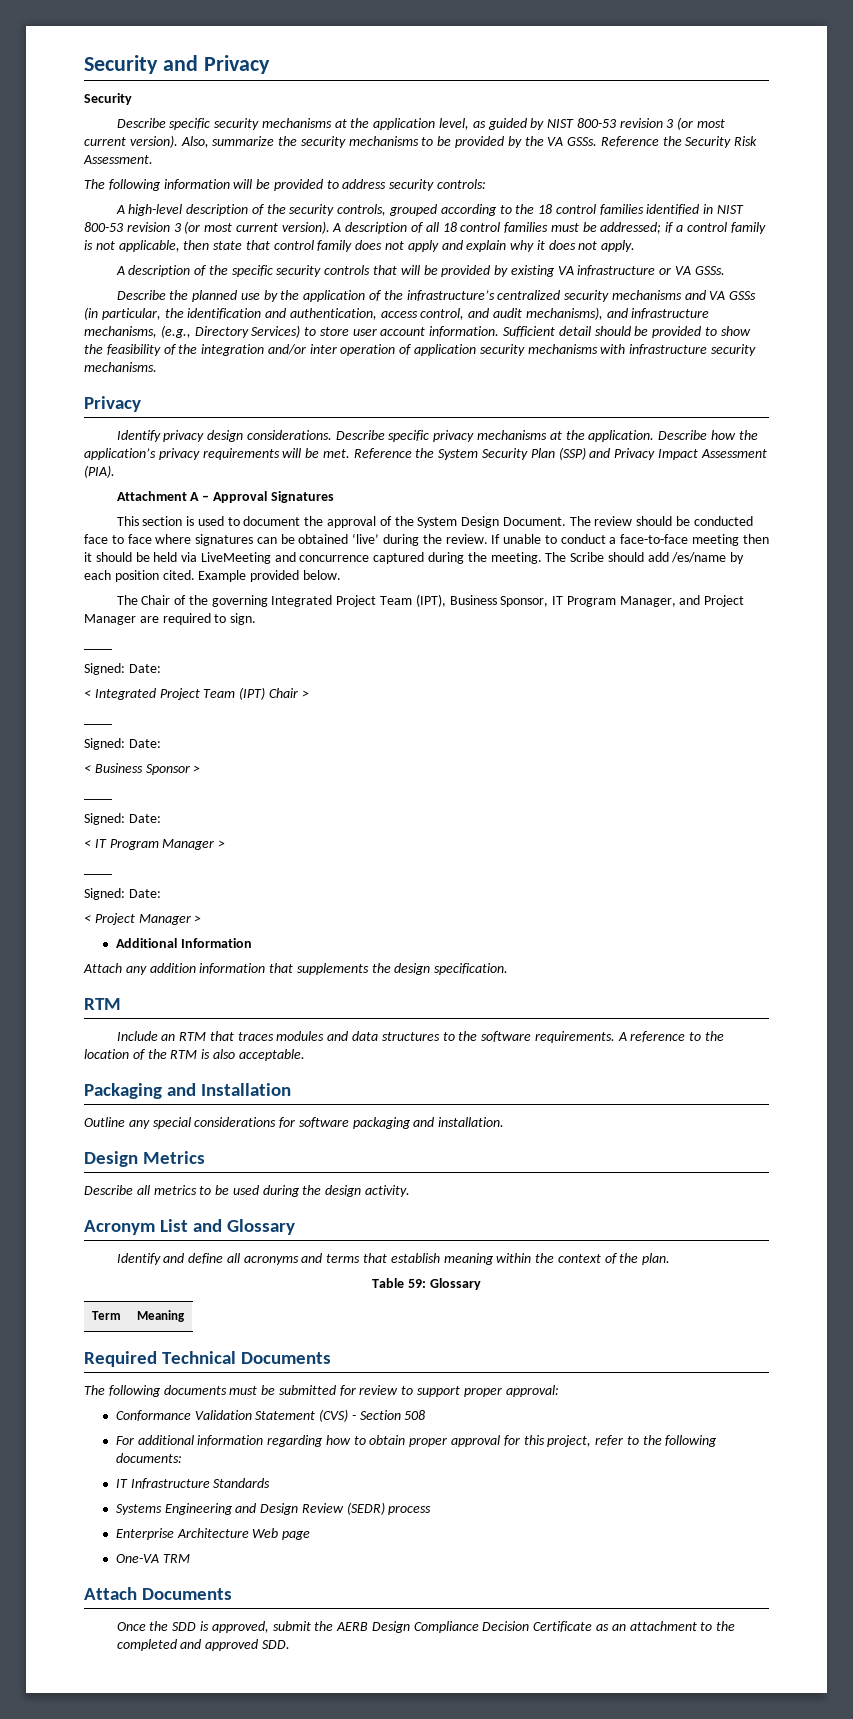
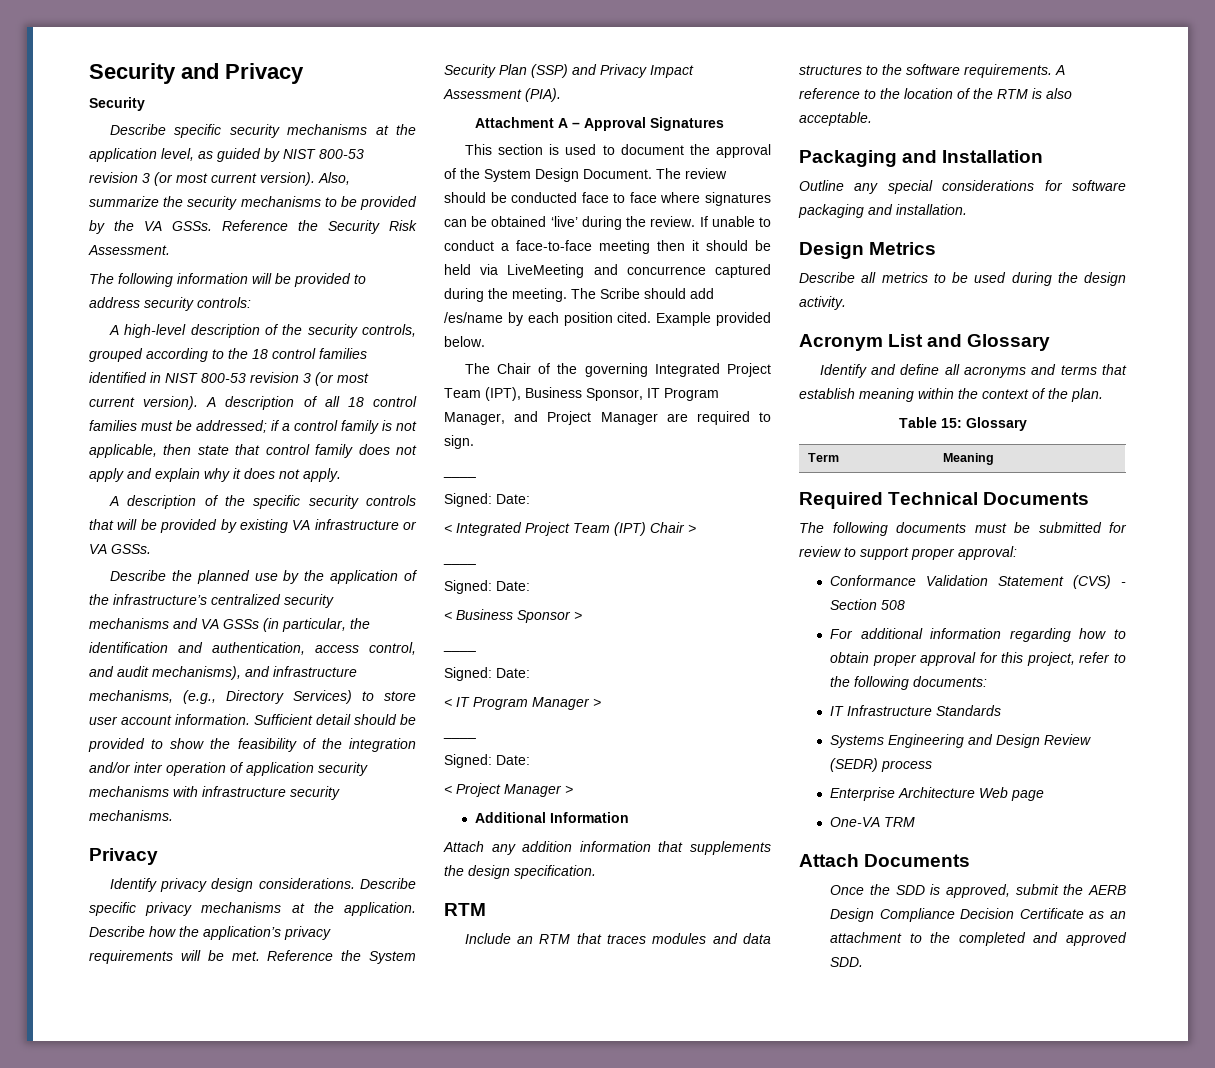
[408,1279,426,1288] 59: -> [940,418,962,428] 15:

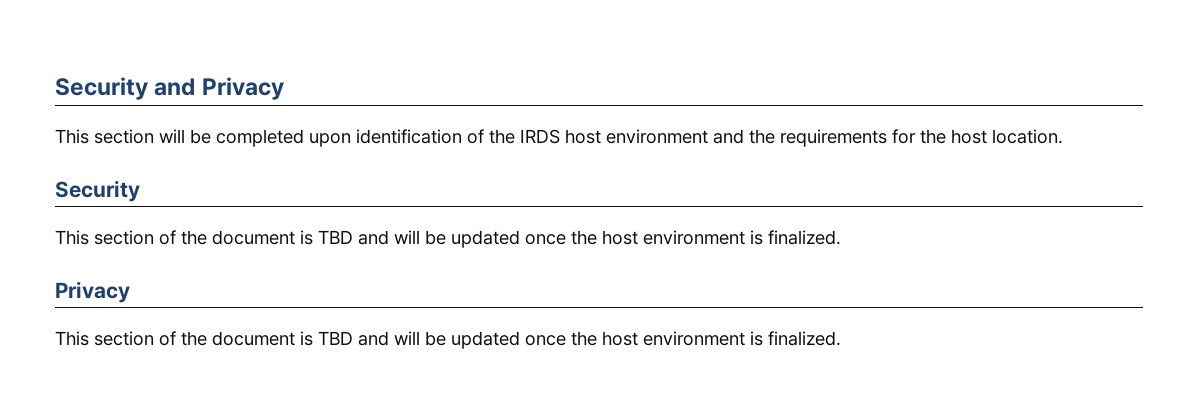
[89,97,145,111] [109,124,417,138] [89,148,364,162] [89,172,350,186] [89,196,417,210] [89,220,417,234] [88,245,170,255] [89,273,366,287] [89,297,251,311] [108,324,416,338] [89,348,367,362] [89,372,369,386] [89,396,417,410] [89,420,417,434] [89,444,417,458] [89,468,341,482] [108,495,416,509] [89,519,417,533] [89,544,151,554] [109,570,419,584] [89,594,334,608] [89,618,370,632] [89,642,416,655] [89,666,357,680] [89,690,416,704] [89,714,416,725] [88,738,416,752] [89,762,368,776] [89,786,340,800] [89,810,173,821] [89,848,158,865] [109,878,416,892] [89,902,416,916] [89,926,331,940] [89,950,416,964] [444,64,694,78] [443,88,561,102] [475,117,725,131] [464,144,771,158] [444,168,727,182] [444,192,771,206] [444,216,771,230] [444,240,771,254] [444,264,771,278] [444,288,714,302] [444,312,771,326] [444,336,485,347] [464,363,771,377] [444,387,719,401] [444,411,771,425] [444,435,474,449] [443,475,476,478] [444,493,530,507] [444,522,696,536] [443,562,476,565] [444,580,530,594] [444,609,582,623] [443,649,476,652] [444,667,530,681] [444,697,601,710] [443,736,476,739] [444,754,530,768] [444,783,573,797] [475,812,630,823] [443,841,771,855] [444,865,596,879] [444,903,486,916] [464,933,771,944] [799,64,1065,78] [799,88,1072,99] [799,112,872,126] [799,150,1044,167] [799,180,1126,194] [798,204,967,218] [799,242,937,259] [799,272,1126,286] [799,296,846,310] [799,334,1051,351] [819,364,1127,378] [799,388,1103,402] [898,417,1027,431] [807,453,839,462] [942,453,994,465] [799,492,1090,509] [799,522,1127,536] [799,546,1017,560] [830,575,1126,589] [830,599,906,610] [830,628,1126,642] [830,652,1126,666] [830,676,988,690] [830,705,1002,716] [830,734,1092,748] [830,758,933,772] [830,787,1045,801] [830,817,916,827] [799,854,971,867] [830,884,1126,898] [830,908,1126,922] [830,932,1127,946] [830,957,864,967] Security // Describe specific security mechanisms at the application level, as guided by NIST 800-53 revision 3 (or most current version). Also, summarize the security mechanisms to be provided by the VA GSSs. Reference the Security Risk Assessment. // The following information will be provided to address security controls: // A high-level description of the security controls, grouped according to the 18 control families identified in NIST 800-53 revision 3 (or most current version). A description of all 18 control families must be addressed; if a control family is not applicable, then state that control family does not apply and explain why it does not apply. // A description of the specific security controls that will be provided by existing VA infrastructure or VA GSSs. // Describe the planned use by the application of the infrastructure’s centralized security mechanisms and VA GSSs (in particular, the identification and authentication, access control, and audit mechanisms), and infrastructure mechanisms, (e.g., Directory Services) to store user account information. Sufficient detail should be provided to show the feasibility of the integration and/or inter operation of application security mechanisms with infrastructure security mechanisms. // Privacy // Identify privacy design considerations. Describe specific privacy mechanisms at the application. Describe how the application’s privacy requirements will be met. Reference the System Security Plan (SSP) and Privacy Impact Assessment (PIA). // Attachment A – Approval Signatures // This section is used to document the approval of the System Design Document. The review should be conducted face to face where signatures can be obtained ‘live’ during the review. If unable to conduct a face-to-face meeting then it should be held via LiveMeeting and concurrence captured during the meeting. The Scribe should add /es/name by each position cited. Example provided below. // The Chair of the governing Integrated Project Team (IPT), Business Sponsor, IT Program Manager, and Project Manager are required to sign. // ____ // Signed: Date: // < Integrated Project Team (IPT) Chair > // ____ // Signed: Date: // < Business Sponsor > // ____ // Signed: Date: // < IT Program Manager > // ____ // Signed: Date: // < Project Manager > // Additional Information // Attach any addition information that supplements the design specification. // RTM // Include an RTM that traces modules and data structures to the software requirements. A reference to the location of the RTM is also acceptable. // Packaging and Installation // Outline any special considerations for software packaging and installation. // Design Metrics // Describe all metrics to be used during the design activity. // Acronym List and Glossary // Identify and define all acronyms and terms that establish meaning within the context of the plan. // Table 15: Glossary // Term | Meaning // Required Technical Documents // The following documents must be submitted for review to support proper approval: // Conformance Validation Statement (CVS) - Section 508 // For additional information regarding how to obtain proper approval for this project, refer to the following documents: // IT Infrastructure Standards // Systems Engineering and Design Review (SEDR) process // Enterprise Architecture Web page // One-VA TRM // Attach Documents // Once the SDD is approved, submit the AERB Design Compliance Decision Certificate as an attachment to the completed and approved SDD. -> [55,129,1063,147] [55,180,140,202] [55,230,841,248] [55,281,130,303] [55,331,841,349] This section will be completed upon identification of the IRDS host environment and the requirements for the host location. // Security // This section of the document is TBD and will be updated once the host environment is finalized. // Privacy // This section of the document is TBD and will be updated once the host environment is finalized.

